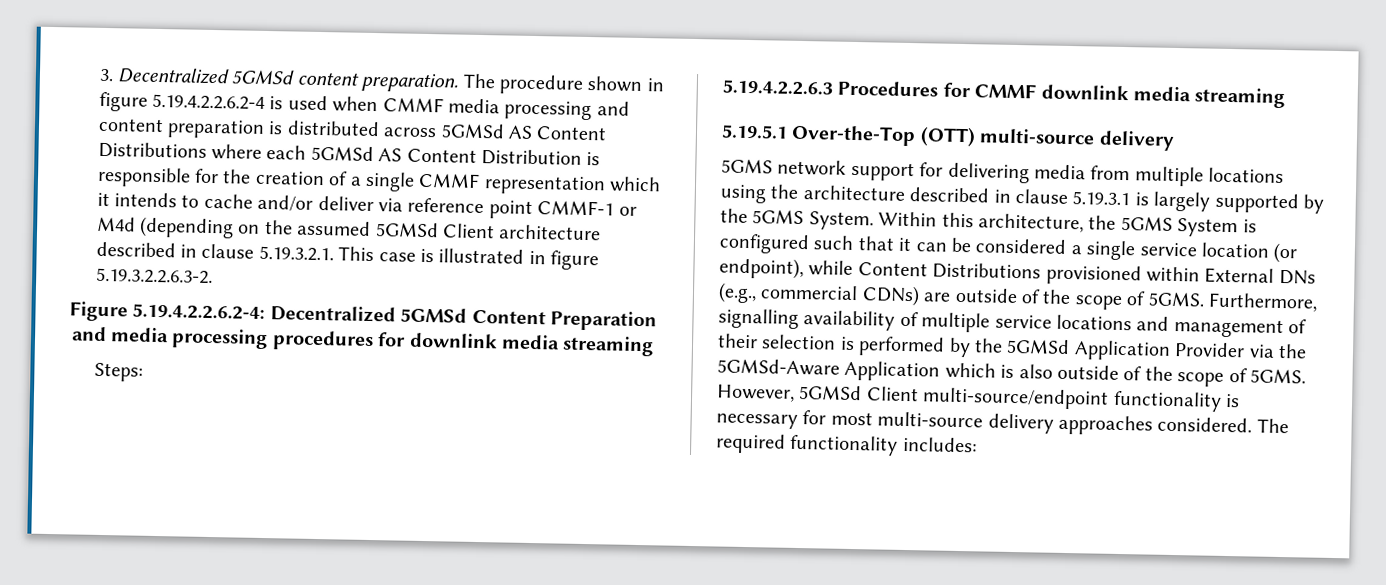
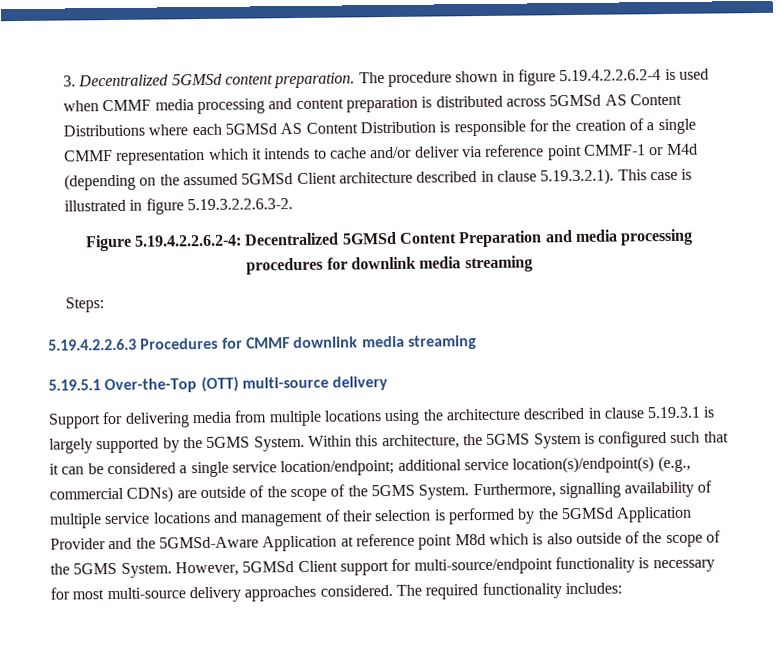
[258,245,334,262] 5.19.3.2.1. -> [540,168,615,186] 5.19.3.2.1).
[721,158,915,182] 5GMS network support -> [48,413,101,429] Support
[1201,242,1299,264] [719,257,1316,286] location (or endpoint), while Content Distributions provisioned within External DNs -> [280,456,655,477] location/endpoint; additional service location(s)/endpoint(s)
[1147,291,1205,307] 5GMS. -> [347,484,470,500] the 5GMS System.
[1248,344,1275,358] via -> [108,537,133,550] and
(941, 371) none -> [340,533,486,550] at reference point M8d
[1250,368,1306,384] 5GMS. -> [50,562,172,578] the 5GMS System.
(919, 394) none -> [339,558,412,576] support for

